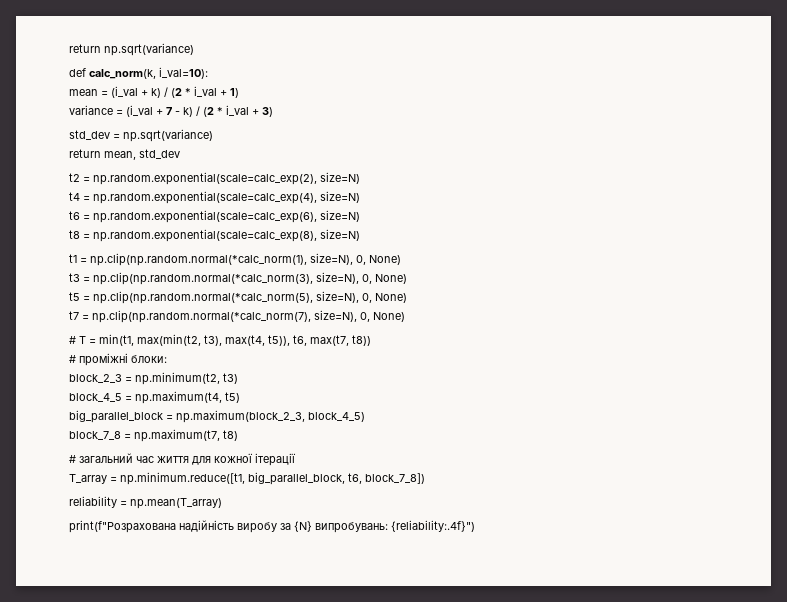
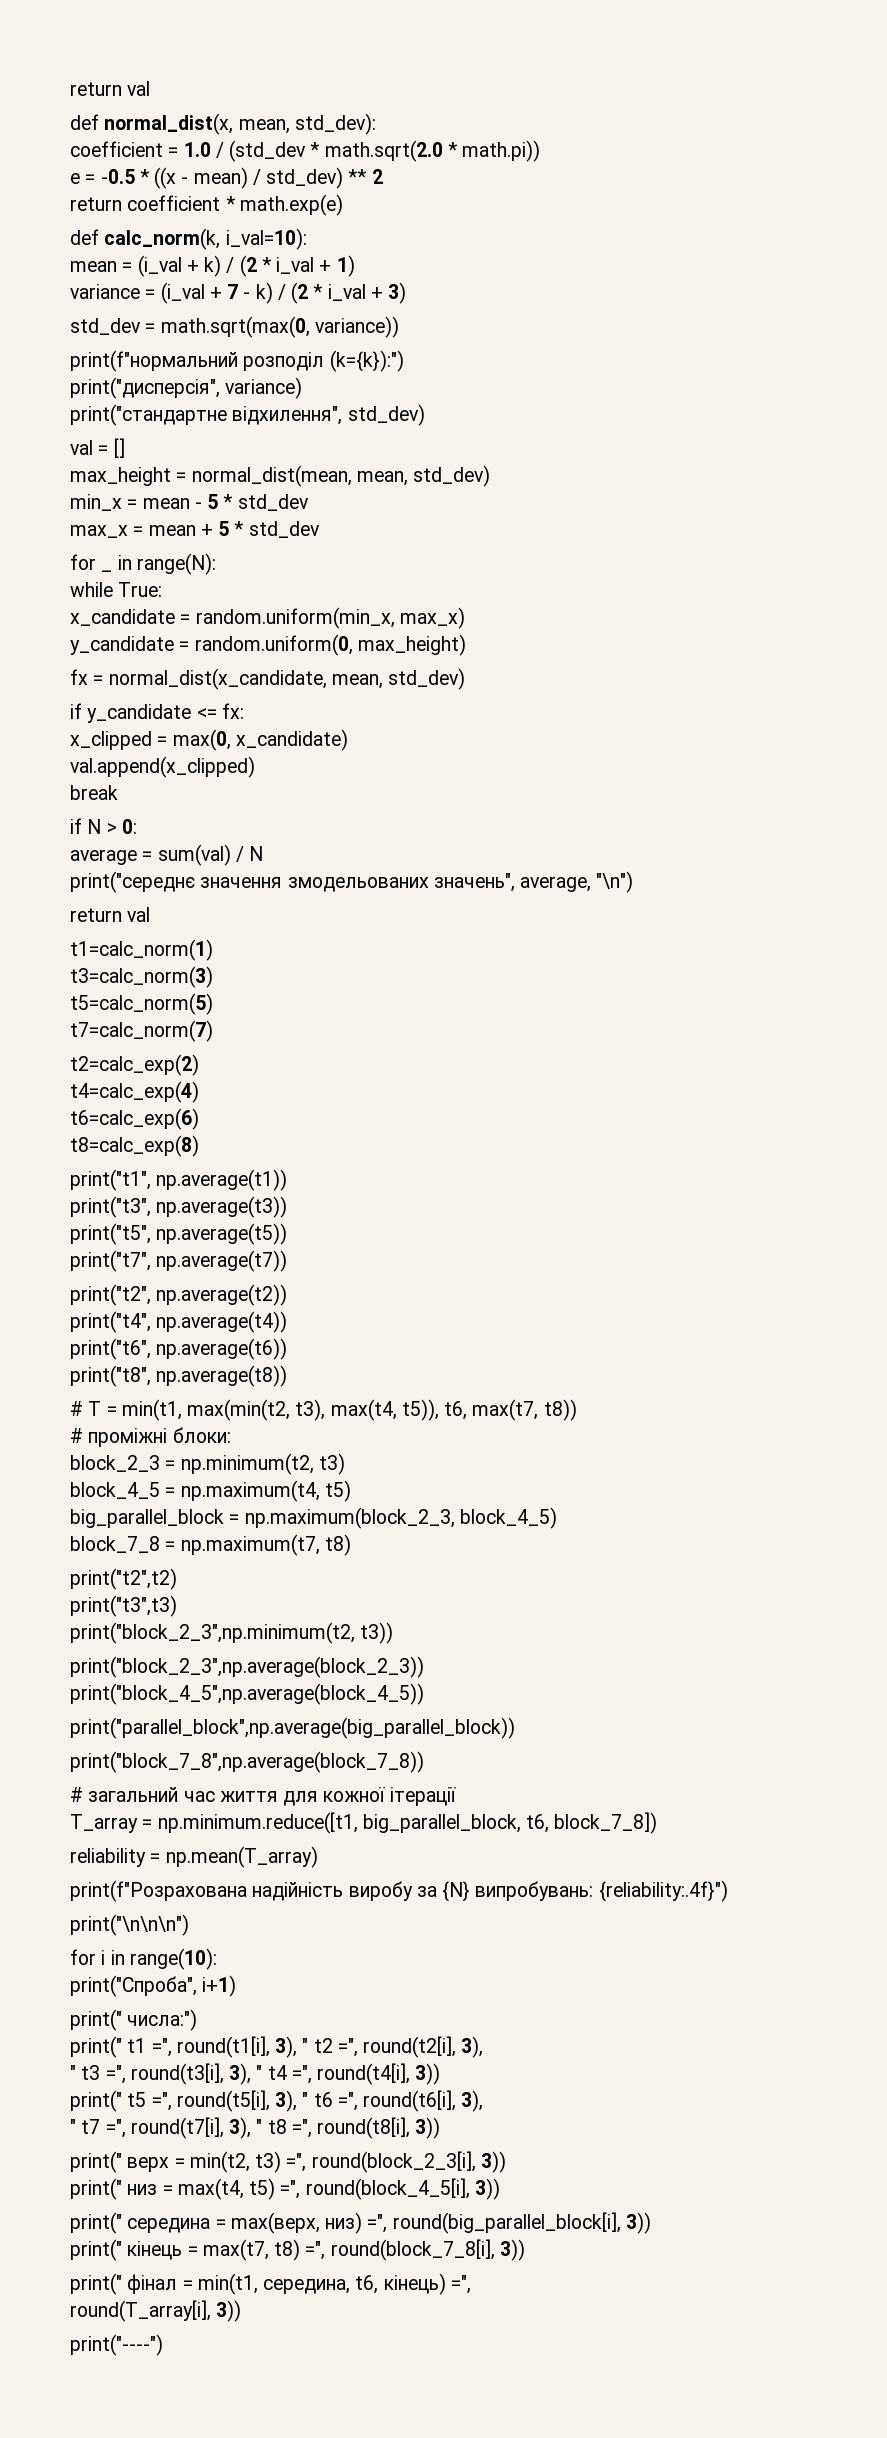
[69,43,194,56] return np.sqrt(variance) -> [70,81,151,96] [70,113,376,135] [70,140,541,162] [70,167,383,189] [70,194,343,216] return val // def normal_dist(x, mean, std_dev): // coefficient = 1.0 / (std_dev * math.sqrt(2.0 * math.pi)) // e = -0.5 * ((x - mean) / std_dev) ** 2 // return coefficient * math.exp(e)
[123,129,213,142] [69,149,180,160] [69,172,360,185] [69,191,360,204] [69,210,360,223] [69,229,360,242] [69,253,401,266] [69,272,407,285] [69,291,407,304] [69,310,405,323] np.sqrt(variance) // return mean, std_dev // t2 = np.random.exponential(scale=calc_exp(2), size=N) // t4 = np.random.exponential(scale=calc_exp(4), size=N) // t6 = np.random.exponential(scale=calc_exp(6), size=N) // t8 = np.random.exponential(scale=calc_exp(8), size=N) // t1 = np.clip(np.random.normal(*calc_norm(1), size=N), 0, None) // t3 = np.clip(np.random.normal(*calc_norm(3), size=N), 0, None) // t5 = np.clip(np.random.normal(*calc_norm(5), size=N), 0, None) // t7 = np.clip(np.random.normal(*calc_norm(7), size=N), 0, None) -> [160,316,399,338] [70,350,404,372] [70,377,303,399] [70,404,425,426] [70,438,125,458] [70,465,491,487] [70,494,309,511] [70,521,320,538] [70,554,96,570] [101,570,113,572] [117,553,216,575] [70,582,163,597] [70,607,465,629] [70,634,466,656] [70,668,466,690] [70,703,244,723] [70,729,348,751] [70,756,255,778] [70,785,118,800] [70,818,137,834] [70,844,264,866] [70,871,634,893] [70,907,151,922] [70,939,213,961] [70,966,213,988] [70,993,213,1015] [70,1020,213,1042] [70,1054,199,1076] [70,1081,199,1103] [70,1108,199,1130] [70,1135,199,1157] [70,1169,288,1191] [70,1196,288,1218] [70,1223,288,1245] [70,1250,288,1272] [70,1284,288,1306] [70,1311,288,1333] [70,1338,288,1360] [70,1365,288,1387] math.sqrt(max(0, variance)) // print(f"нормальний розподіл (k={k}):") // print("дисперсія", variance) // print("стандартнe відхилення", std_dev) // val = [] // max_height = normal_dist(mean, mean, std_dev) // min_x = mean - 5 * std_dev // max_x = mean + 5 * std_dev // for _ in range(N): // while True: // x_candidate = random.uniform(min_x, max_x) // y_candidate = random.uniform(0, max_height) // fx = normal_dist(x_candidate, mean, std_dev) // if y_candidate <= fx: // x_clipped = max(0, x_candidate) // val.append(x_clipped) // break // if N > 0: // average = sum(val) / N // print("середнє значення змодельованих значень", average, "\n") // return val // t1=calc_norm(1) // t3=calc_norm(3) // t5=calc_norm(5) // t7=calc_norm(7) // t2=calc_exp(2) // t4=calc_exp(4) // t6=calc_exp(6) // t8=calc_exp(8) // print("t1", np.average(t1)) // print("t3", np.average(t3)) // print("t5", np.average(t5)) // print("t7", np.average(t7)) // print("t2", np.average(t2)) // print("t4", np.average(t4)) // print("t6", np.average(t6)) // print("t8", np.average(t8))
(238, 435) none -> [70,1568,177,1590] [70,1595,177,1617] [70,1622,394,1644] [70,1656,424,1678] [70,1683,424,1705] [70,1717,515,1739] [70,1751,424,1773] // print("t2",t2) // print("t3",t3) // print("block_2_3",np.minimum(t2, t3)) // print("block_2_3",np.average(block_2_3)) // print("block_4_5",np.average(block_4_5)) // print("parallel_block",np.average(big_parallel_block)) // print("block_7_8",np.average(block_7_8))
(475, 526) none -> [70,1914,189,1936] [70,1948,217,1970] [70,1975,237,1997] [70,2009,198,2031] [70,2036,484,2058] [70,2063,441,2085] [70,2090,484,2112] [70,2117,441,2139] [70,2151,506,2173] [70,2178,500,2200] [70,2212,651,2234] [70,2239,525,2261] [70,2273,471,2295] [70,2300,242,2322] [70,2334,163,2356] // print("\n\n\n") // for i in range(10): // print("Спроба", i+1) // print(" числа:") // print(" t1 =", round(t1[i], 3), " t2 =", round(t2[i], 3), // " t3 =", round(t3[i], 3), " t4 =", round(t4[i], 3)) // print(" t5 =", round(t5[i], 3), " t6 =", round(t6[i], 3), // " t7 =", round(t7[i], 3), " t8 =", round(t8[i], 3)) // print(" верх = min(t2, t3) =", round(block_2_3[i], 3)) // print(" низ = max(t4, t5) =", round(block_4_5[i], 3)) // print(" середина = max(верх, низ) =", round(big_parallel_block[i], 3)) // print(" кінець = max(t7, t8) =", round(block_7_8[i], 3)) // print(" фінал = min(t1, середина, t6, кінець) =", // round(T_array[i], 3)) // print("----")

